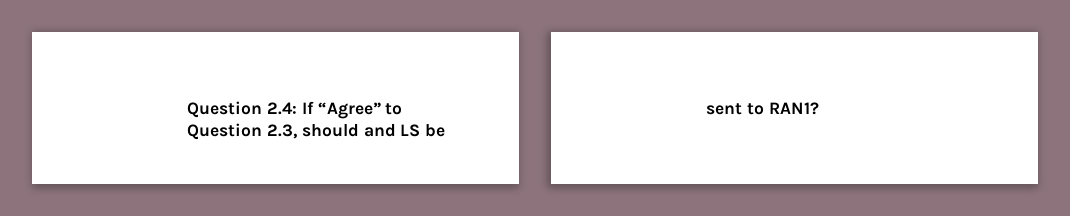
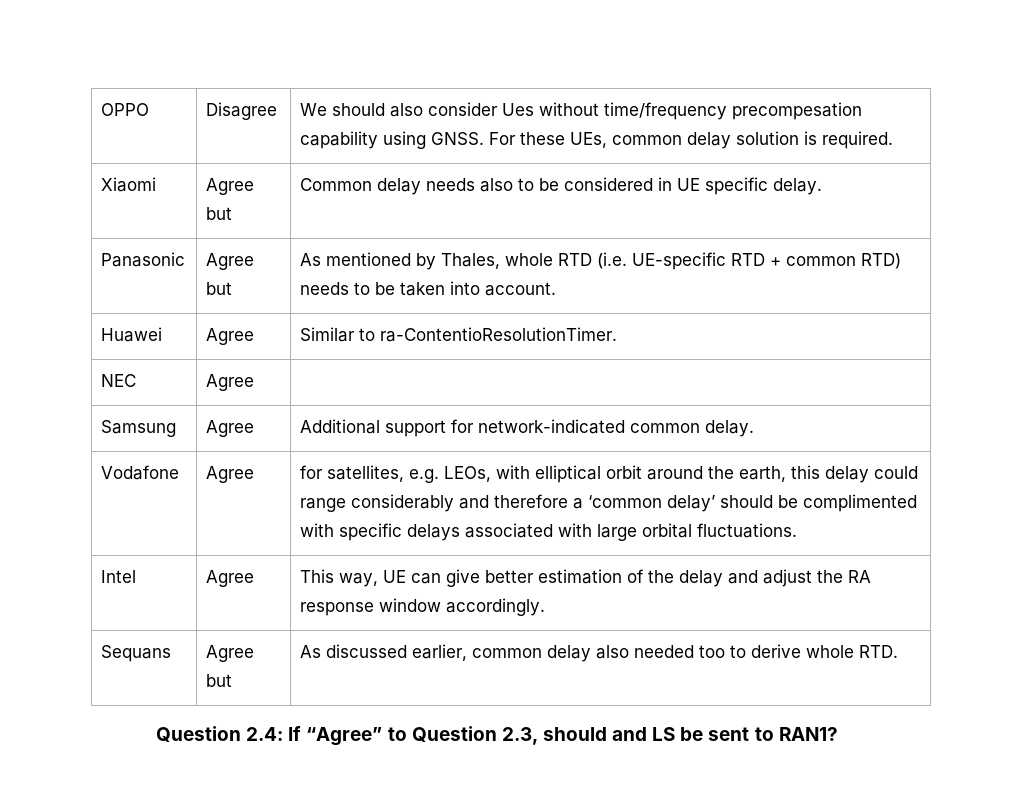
(187, 109) none -> [101,103,150,116] [206,102,278,120] [300,102,863,120] [300,131,894,149] [101,177,157,192] [206,178,255,195] [206,207,233,220] [300,177,823,195] [101,252,186,267] [206,253,255,270] [206,282,233,295] [300,252,902,270] [300,281,557,296] [101,327,163,342] [206,328,255,345] [300,327,618,342] [101,374,137,387] [206,374,255,391] [101,420,177,437] [206,420,255,437] [300,419,755,437] [101,465,180,480] [206,466,255,483] [300,465,919,483] [300,494,918,512] [300,523,798,541] [101,570,137,583] [206,570,255,587] [300,569,872,587] [300,598,546,616] [101,645,172,662] [206,645,255,662] [206,674,233,687] [300,644,899,662] OPPO | Disagree | We should also consider Ues without time/frequency precompesation capability using GNSS. For these UEs, common delay solution is required. // Xiaomi | Agree but | Common delay needs also to be considered in UE specific delay. // Panasonic | Agree but | As mentioned by Thales, whole RTD (i.e. UE-specific RTD + common RTD) needs to be taken into account. // Huawei | Agree | Similar to ra-ContentioResolutionTimer. // NEC | Agree | // Samsung | Agree | Additional support for network-indicated common delay. // Vodafone | Agree | for satellites, e.g. LEOs, with elliptical orbit around the earth, this delay could range considerably and therefore a ‘common delay’ should be complimented with specific delays associated with large orbital fluctuations. // Intel | Agree | This way, UE can give better estimation of the delay and adjust the RA response window accordingly. // Sequans | Agree but | As discussed earlier, common delay also needed too to derive whole RTD. //

